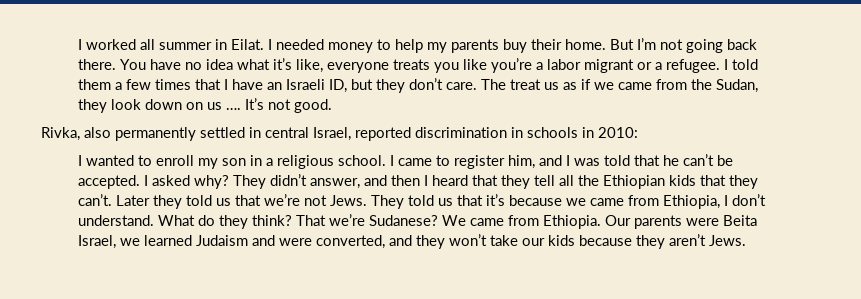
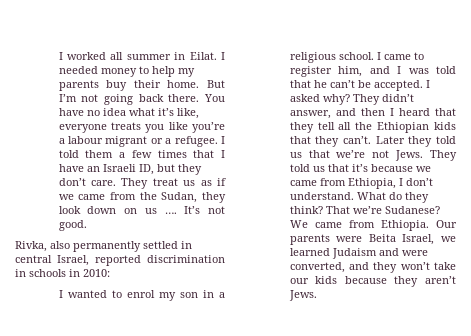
[546,59,581,70] labor -> [68,136,104,144] labour
[480,79,506,90] The -> [121,178,149,189] They
[155,155,194,166] enroll -> [126,290,155,298] enrol

